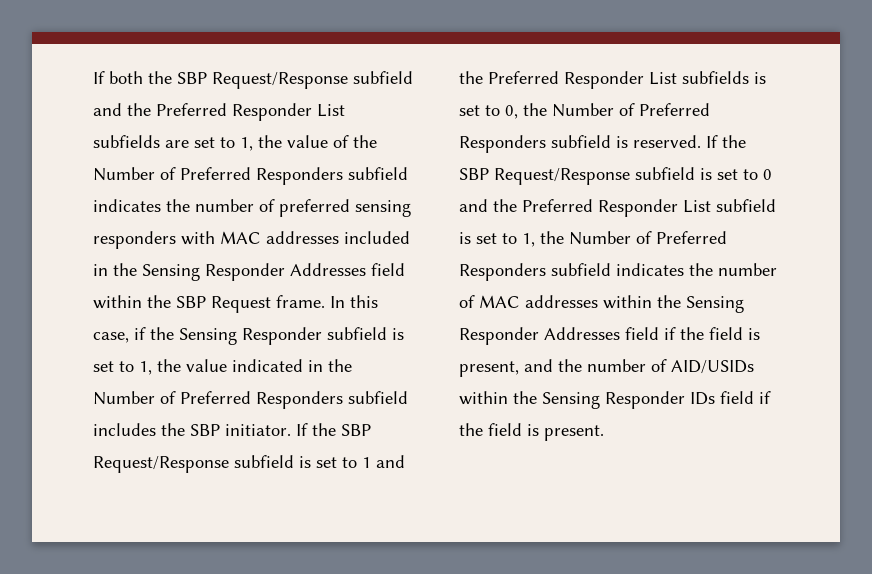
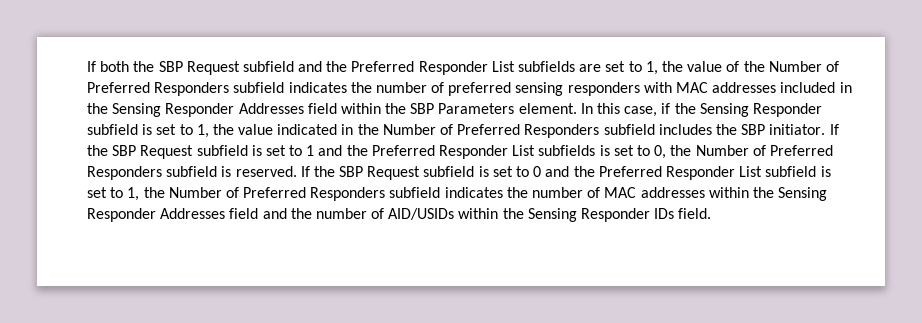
[212,72,348,89] Request/Response -> [186,61,240,75] Request
[211,295,325,313] Request frame. -> [438,103,577,114] Parameters element.
[93,456,229,473] Request/Response -> [140,145,194,159] Request
[494,168,630,185] Request/Response -> [367,166,421,180] Request
[664,327,760,340] [459,361,519,377] if the field is present, -> (259, 213) none
[720,391,771,404] [459,423,604,441] field if the field is present. -> [678,208,712,219] field.

